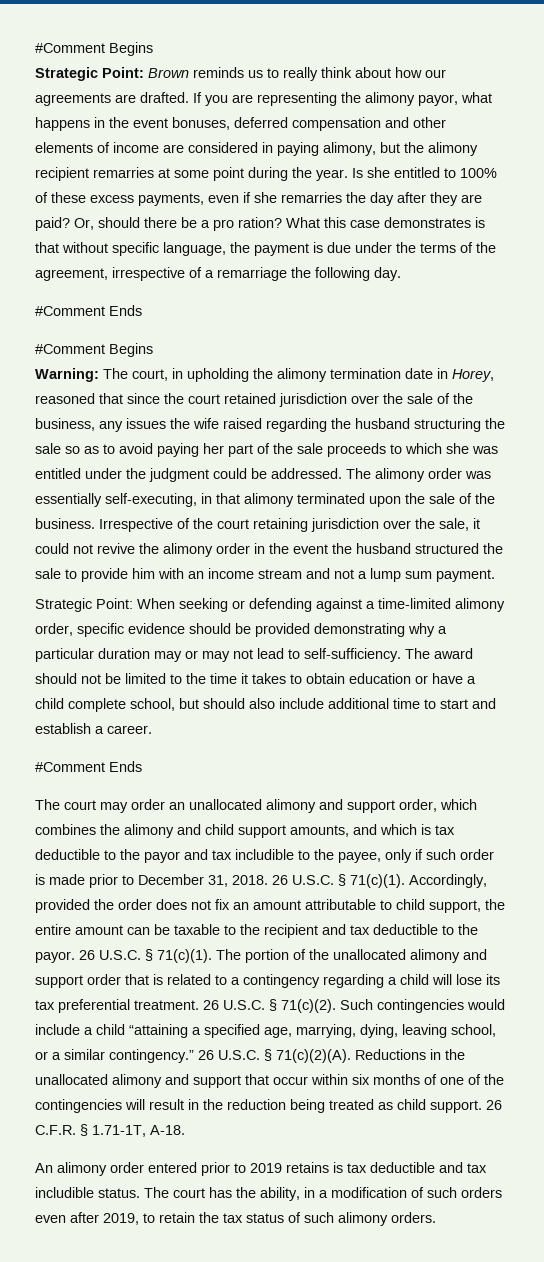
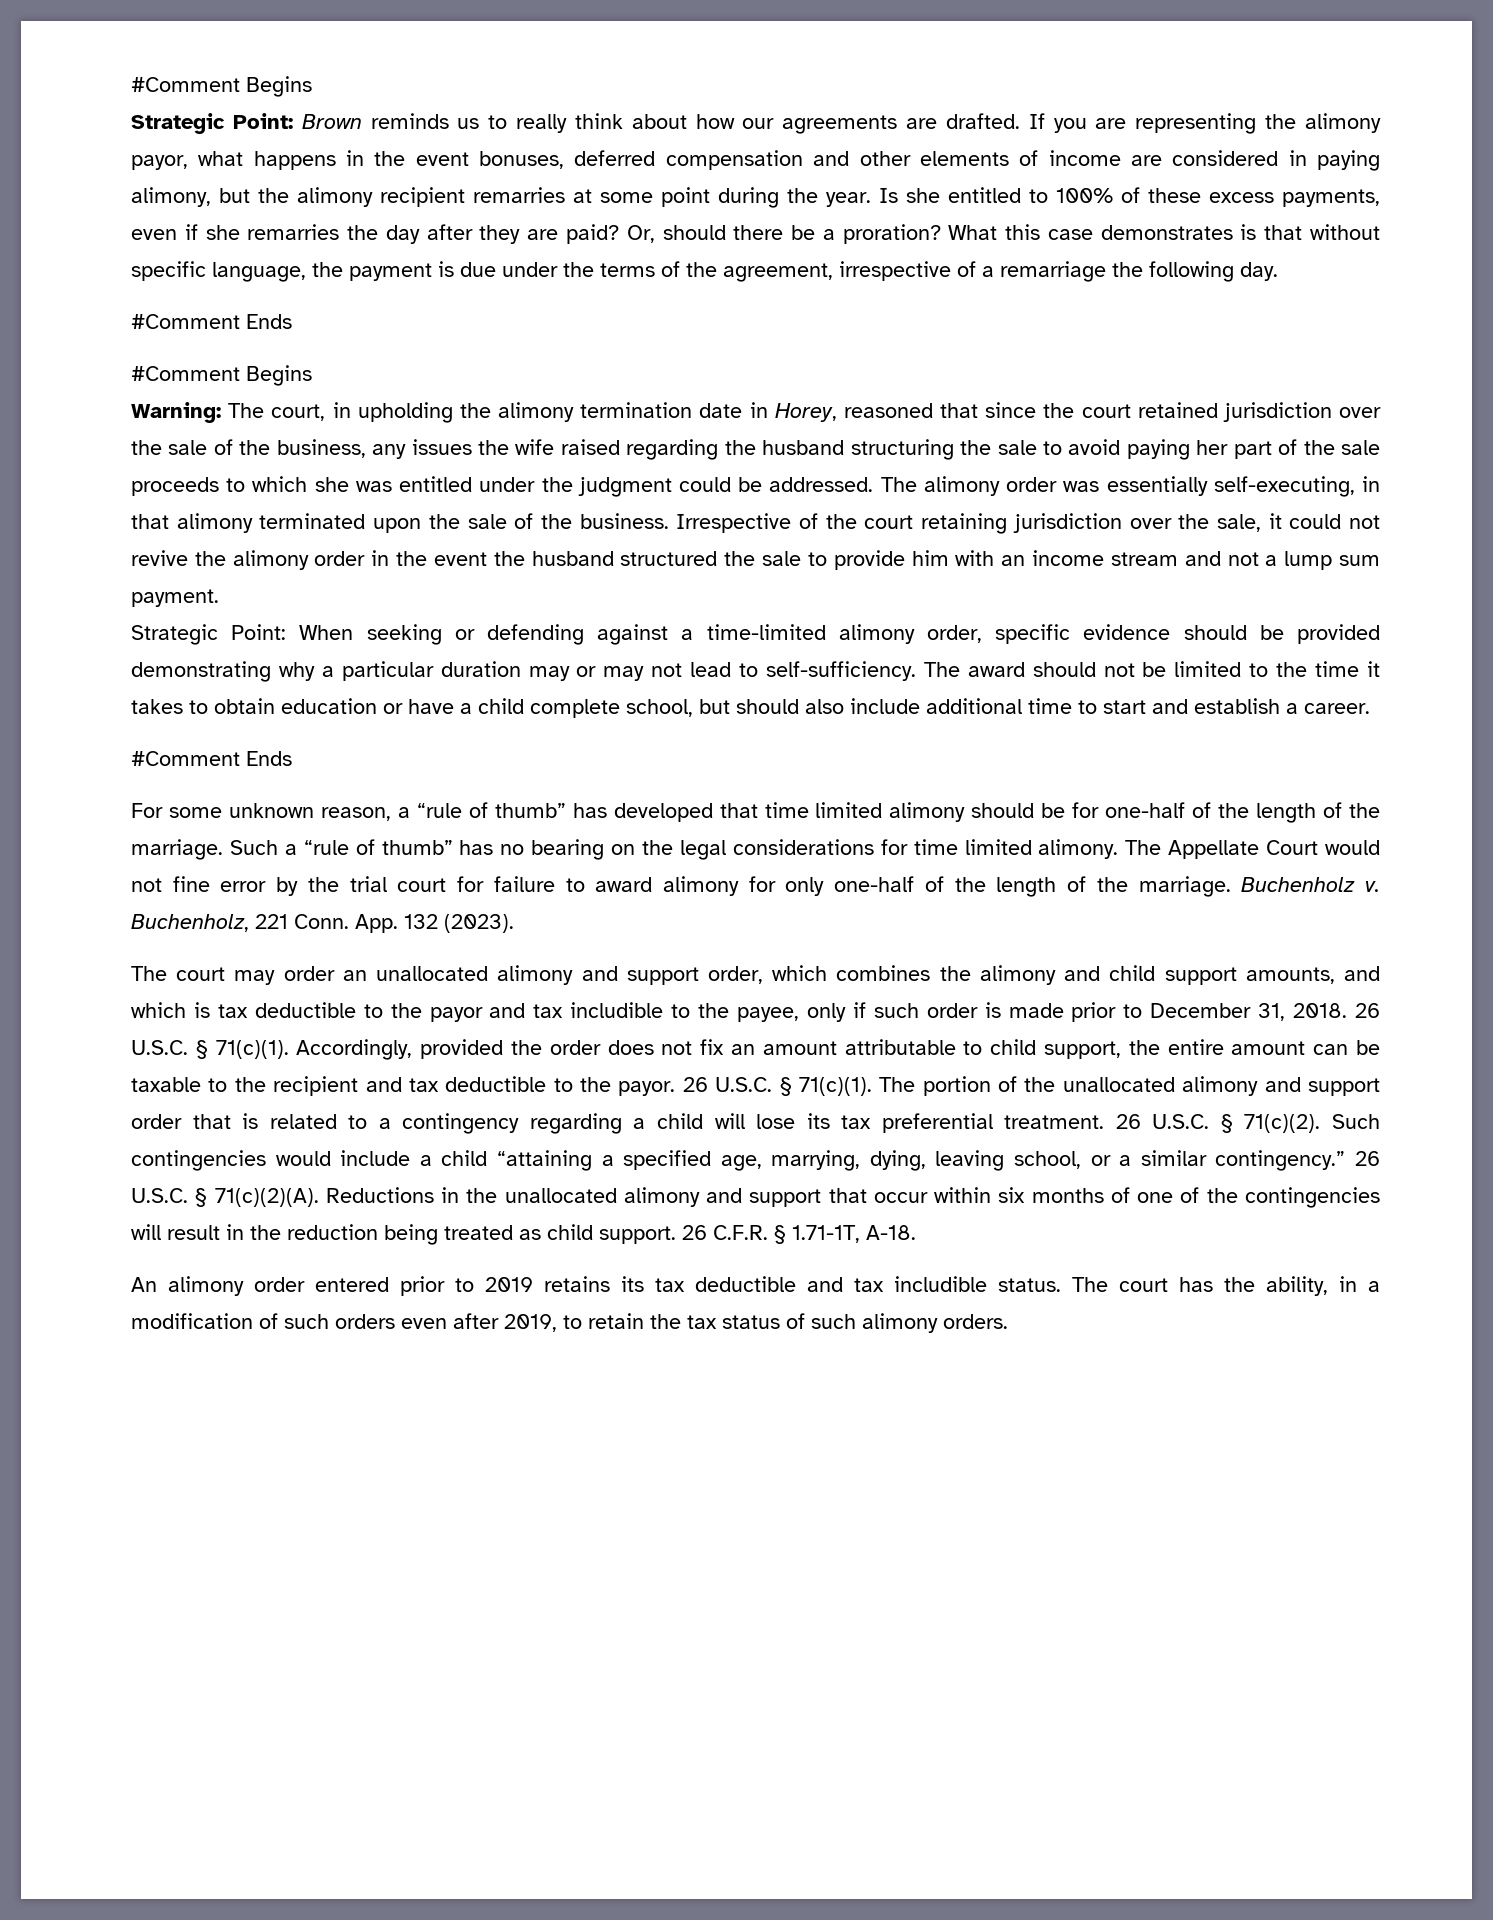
[213,217,282,231] pro ration? -> [842,224,941,244] proration?
[65,446,99,454] so as -> (1037, 447) none
(142, 766) none -> [131,802,1381,823] [131,839,1380,860] [131,876,1381,897] [131,914,514,933] // For some unknown reason, a “rule of thumb” has developed that time limited alimony should be for one-half of the length of the marriage. Such a “rule of thumb” has no bearing on the legal considerations for time limited alimony. The Appellate Court would not fine error by the trial court for failure to award alimony for only one-half of the length of the marriage. Buchenholz v. Buchenholz, 221 Conn. App. 132 (2023).
[333,1162,343,1173] is -> [621,1276,644,1292] its

